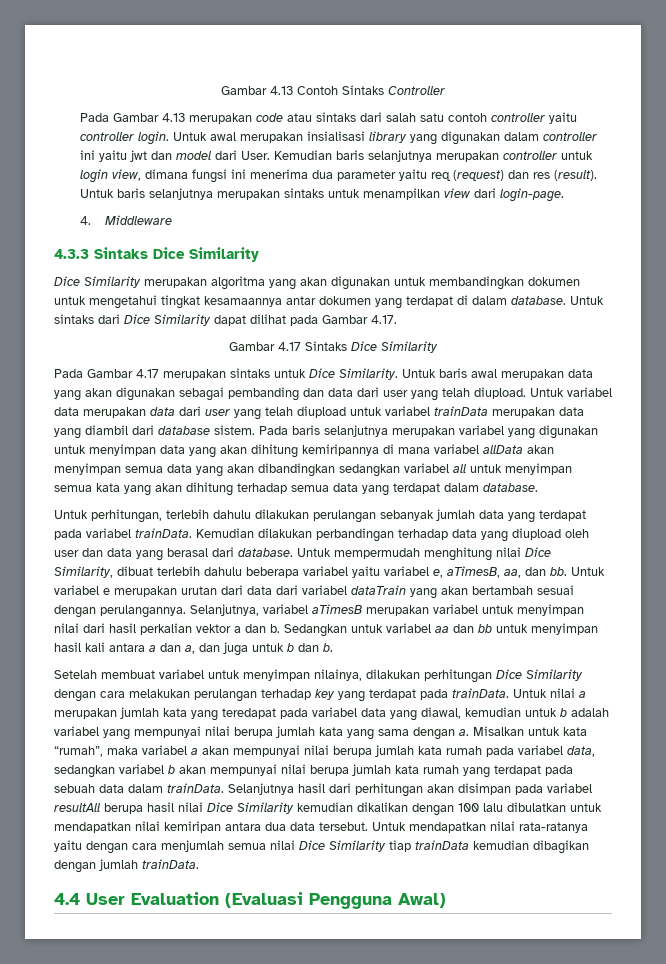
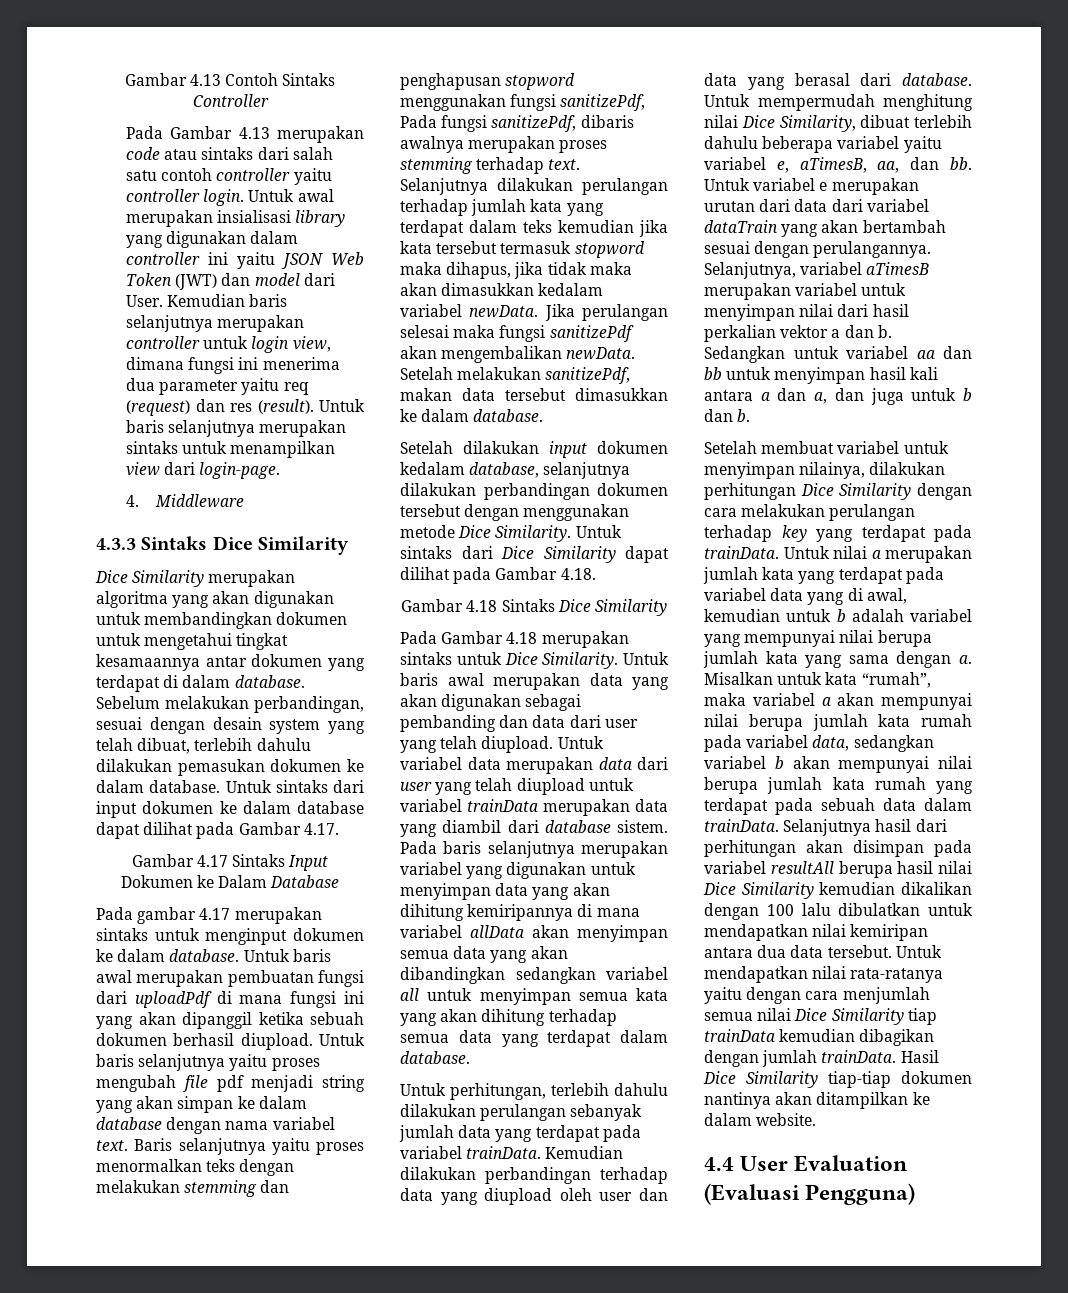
[129,150,147,162] jwt -> [281,252,364,269] [126,273,218,290] JSON Web Token (JWT)
(566, 300) none -> [96,696,364,713] [96,717,365,734] [96,738,311,754] [96,759,364,776] [96,780,364,793] [96,801,364,818] [96,822,339,839] [131,854,329,871] [120,875,340,888] [96,907,322,924] [96,928,364,945] [96,949,331,962] [96,970,364,987] [96,991,364,1008] [96,1012,364,1029] [96,1033,365,1050] [96,1054,320,1071] [96,1075,365,1092] [96,1096,307,1113] [96,1117,335,1134] [96,1138,364,1155] [96,1159,295,1176] [96,1180,290,1197] [400,73,576,90] [400,94,646,111] [400,115,634,132] [400,136,608,153] [400,157,581,174] [400,178,668,195] [400,199,604,216] [400,220,668,237] [400,241,645,258] [400,262,632,279] [400,283,604,296] [400,304,668,321] [400,325,634,342] [400,346,636,363] [400,367,631,384] [400,388,668,401] [400,409,544,422] [400,441,668,458] [400,462,631,479] [400,483,668,500] [400,504,630,521] [400,525,572,542] Sebelum melakukan perbandingan, sesuai dengan desain system yang telah dibuat, terlebih dahulu dilakukan pemasukan dokumen ke dalam database. Untuk sintaks dari input dokumen ke dalam database dapat dilihat pada Gambar 4.17. // Gambar 4.17 Sintaks Input Dokumen ke Dalam Database // Pada gambar 4.17 merupakan sintaks untuk menginput dokumen ke dalam database. Untuk baris awal merupakan pembuatan fungsi dari uploadPdf di mana fungsi ini yang akan dipanggil ketika sebuah dokumen berhasil diupload. Untuk baris selanjutnya yaitu proses mengubah file pdf menjadi string yang akan simpan ke dalam database dengan nama variabel text. Baris selanjutnya yaitu proses menormalkan teks dengan melakukan stemming dan penghapusan stopword menggunakan fungsi sanitizePdf, Pada fungsi sanitizePdf, dibaris awalnya merupakan proses stemming terhadap text. Selanjutnya dilakukan perulangan terhadap jumlah kata yang terdapat dalam teks kemudian jika kata tersebut termasuk stopword maka dihapus, jika tidak maka akan dimasukkan kedalam variabel newData. Jika perulangan selesai maka fungsi sanitizePdf akan mengembalikan newData. Setelah melakukan sanitizePdf, makan data tersebut dimasukkan ke dalam database. // Setelah dilakukan input dokumen kedalam database, selanjutnya dilakukan perbandingan dokumen tersebut dengan menggunakan metode Dice Similarity.
[371,315,397,324] [229,342,301,351] 4.17. // Gambar 4.17 -> [560,568,596,580] [401,599,498,612] 4.18. // Gambar 4.18
[136,369,159,378] 4.17 -> [506,632,538,644] 4.18
[222,708,276,719] teredapat -> [838,567,903,584] terdapat
[421,707,461,719] diawal, -> [847,588,907,604] di awal,
(199, 864) none -> [900,1050,939,1063] [703,1071,972,1088] [704,1092,930,1109] [704,1113,817,1126] Hasil Dice Similarity tiap-tiap dokumen nantinya akan ditampilkan ke dalam website.
[309,893,446,909] Pengguna Awal) -> [805,1183,916,1205] Pengguna)

